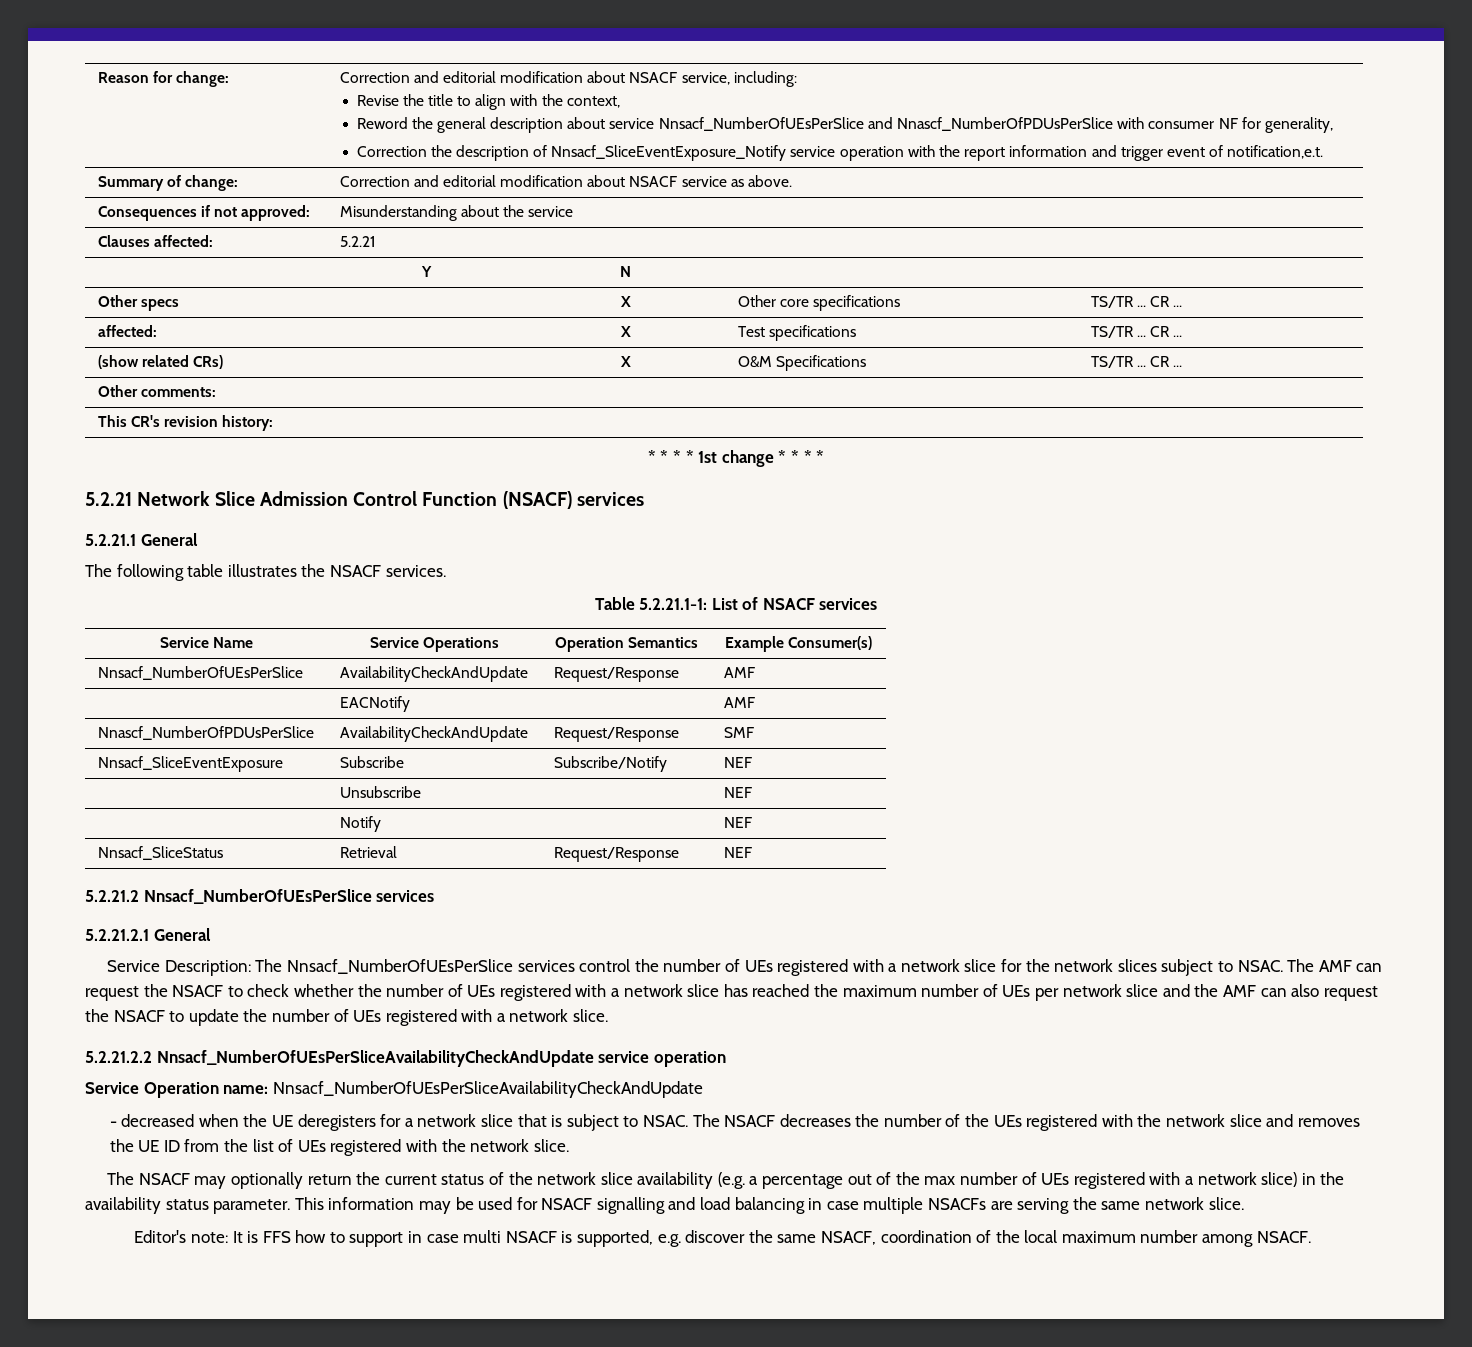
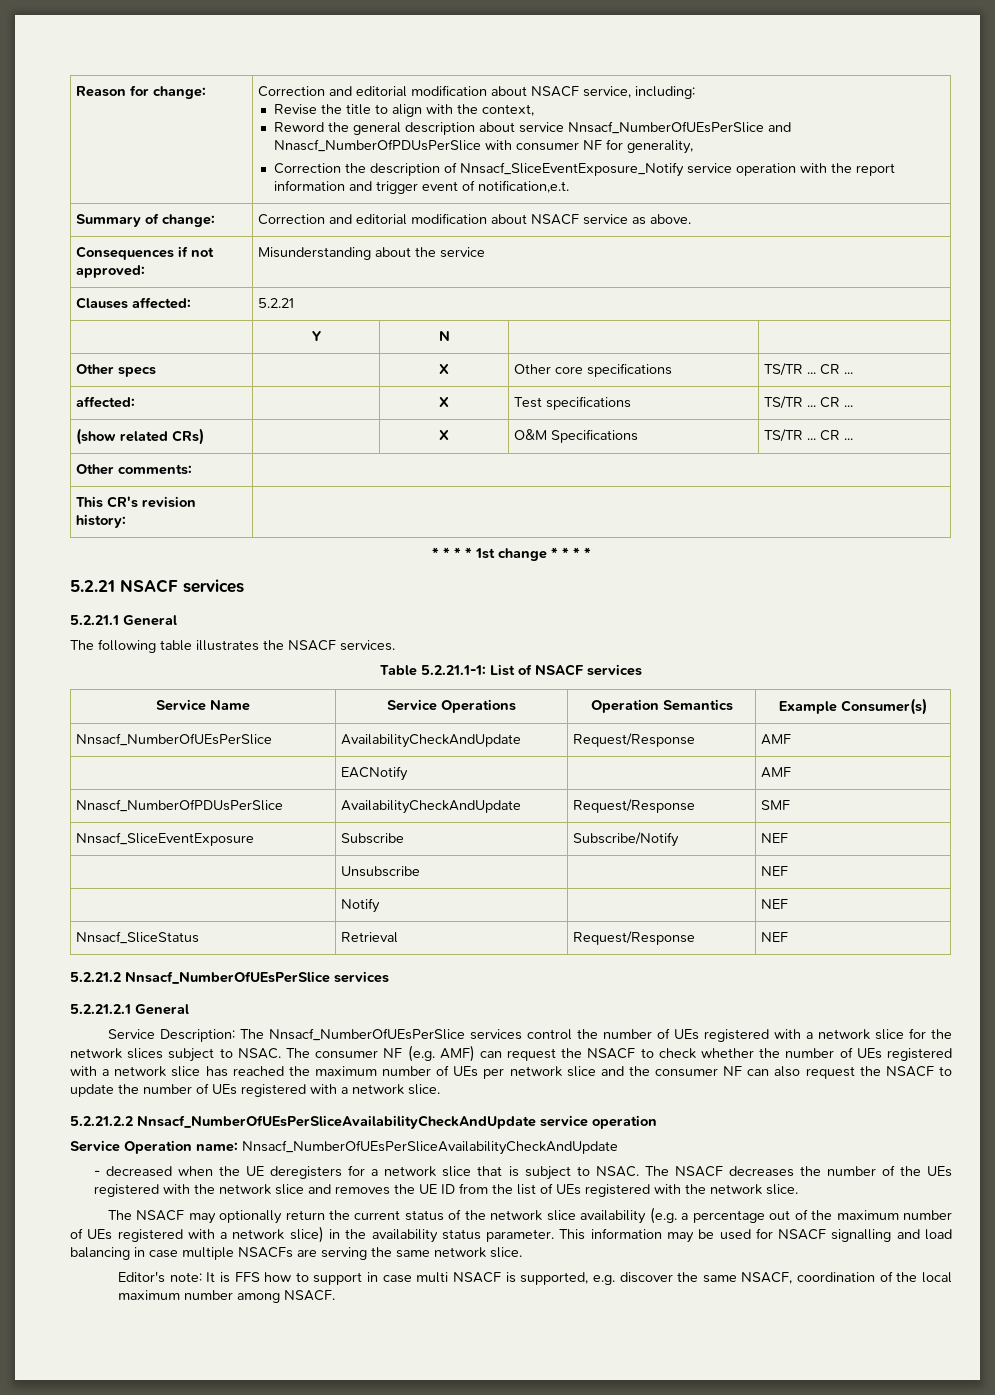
[137,491,572,509] Network Slice Admission Control Function (NSACF) -> [120,579,178,593] NSACF
[1318,960,1352,972] AMF -> [315,1045,475,1062] consumer NF (e.g. AMF)
[1222,985,1256,997] AMF -> [655,1066,743,1077] consumer NF
[924,1176,956,1185] max -> [836,1210,899,1220] maximum

